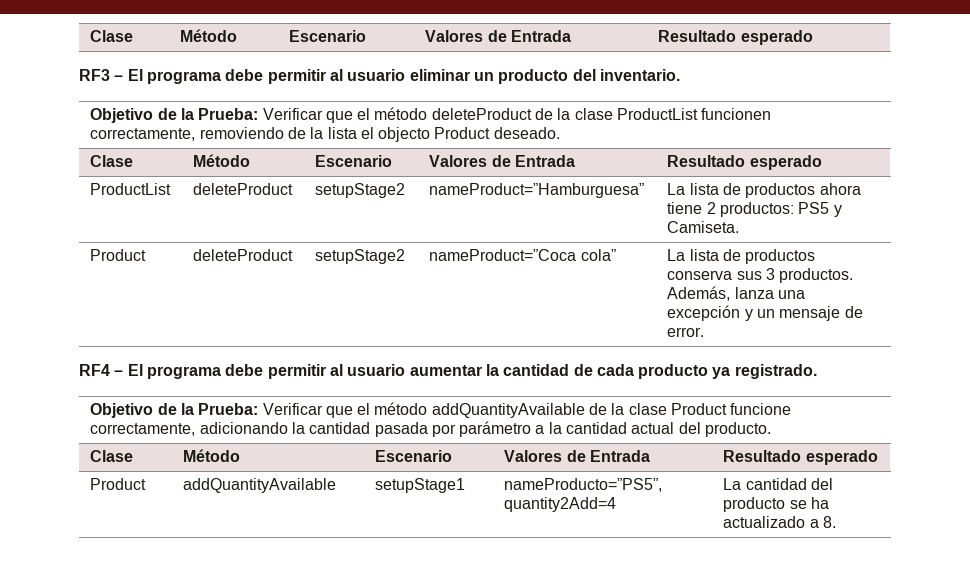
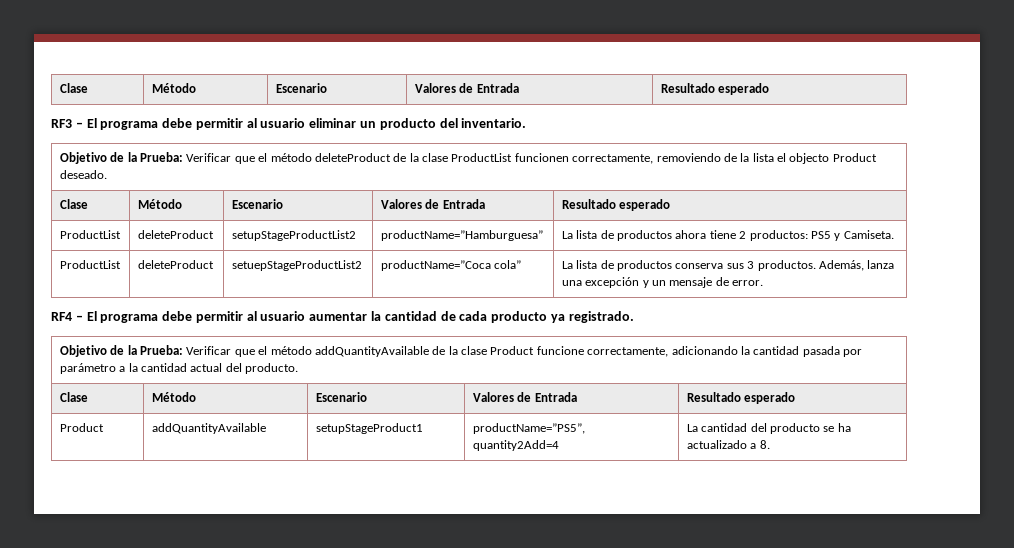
[315,183,406,198] [429,183,645,198] setupStage2 | nameProduct=”Hamburguesa” -> [231,230,356,241] [380,230,543,241] setupStageProductList2 | productName=”Hamburguesa”
[90,249,147,261] [193,249,294,261] [315,249,406,264] [429,249,577,261] Product | deleteProduct | setupStage2 | nameProduct=”Coca -> [59,260,121,269] [137,260,214,269] [231,260,362,271] [380,260,491,271] ProductList | deleteProduct | setuepStageProductList2 | productName=”Coca
[375,478,466,493] [504,478,663,492] setupStage1 | nameProducto=”PS5”, -> [315,423,423,434] [472,423,585,434] setupStageProduct1 | productName=”PS5”,

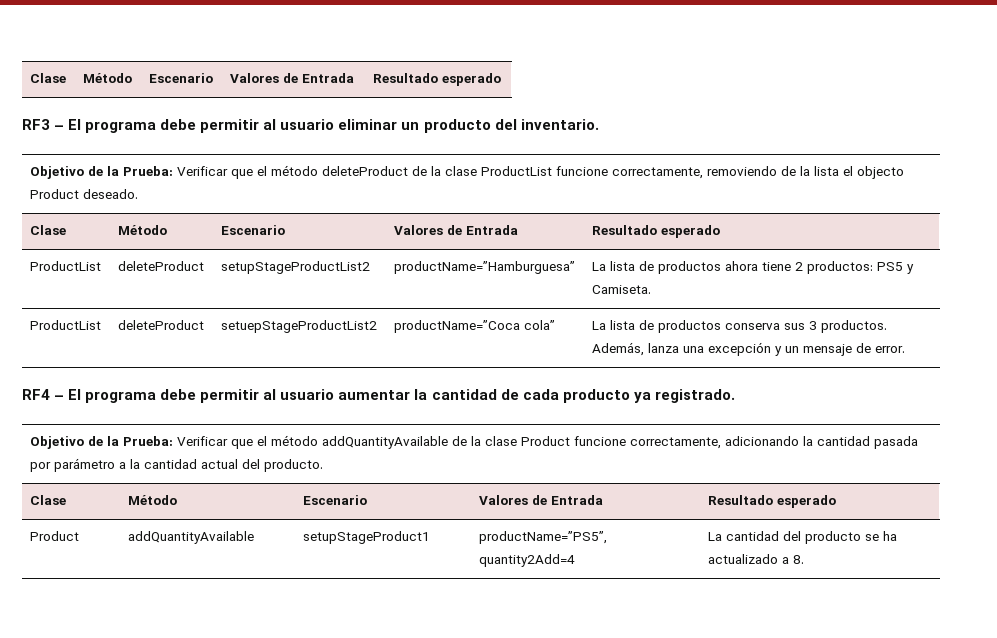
[514,153,569,162] funcionen -> [556,166,609,176] funcione

